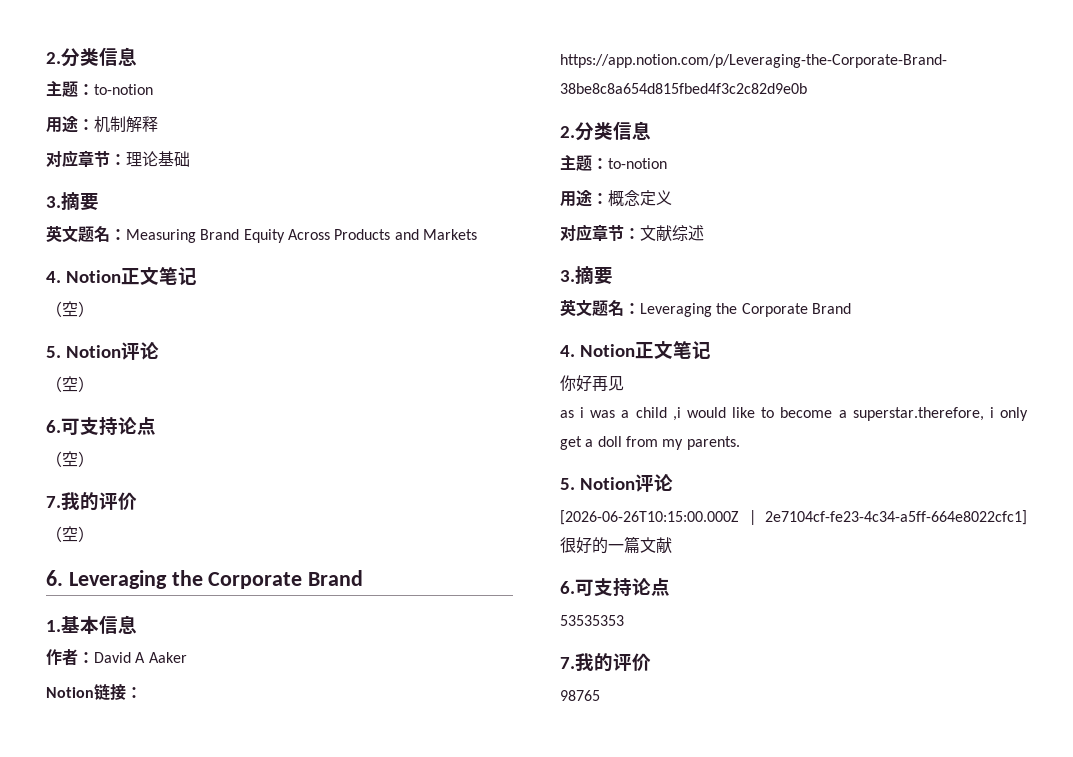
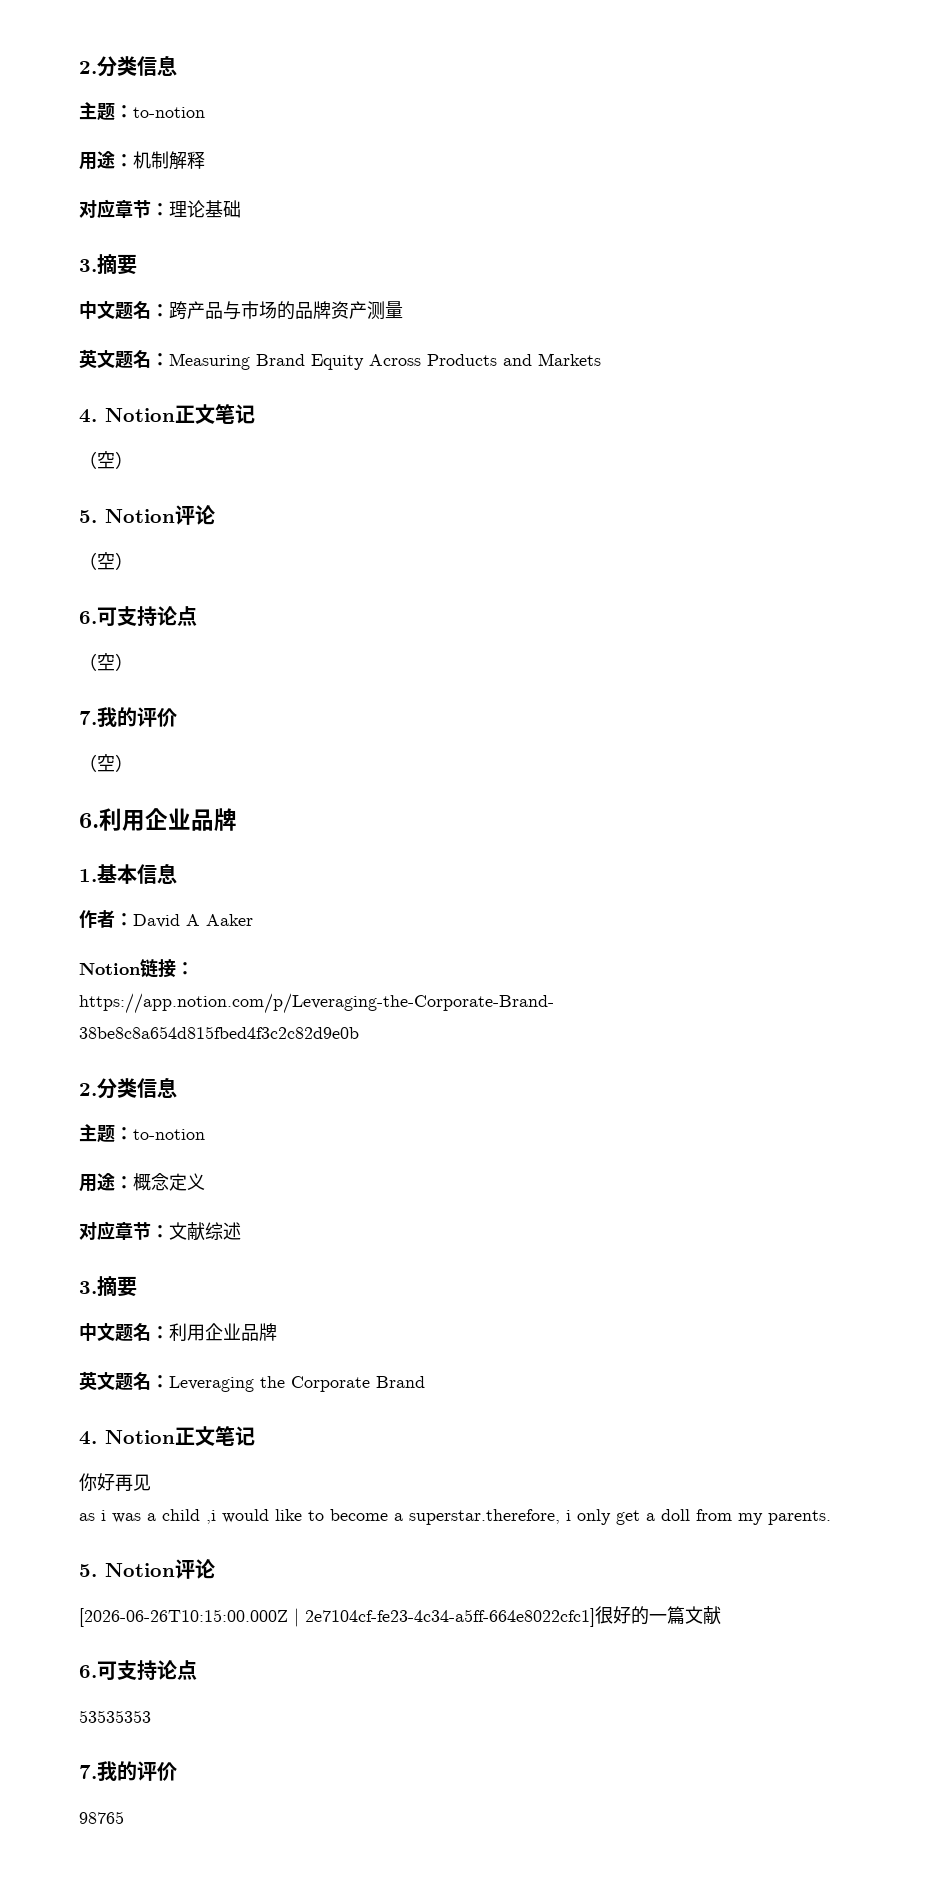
(99, 201) none -> [79,301,403,320] // 中文题名：跨产品与市场的品牌资产测量
[68,570,364,589] Leveraging the Corporate Brand -> [99,808,237,831] 利用企业品牌
(613, 275) none -> [79,1323,277,1342] // 中文题名：利用企业品牌

